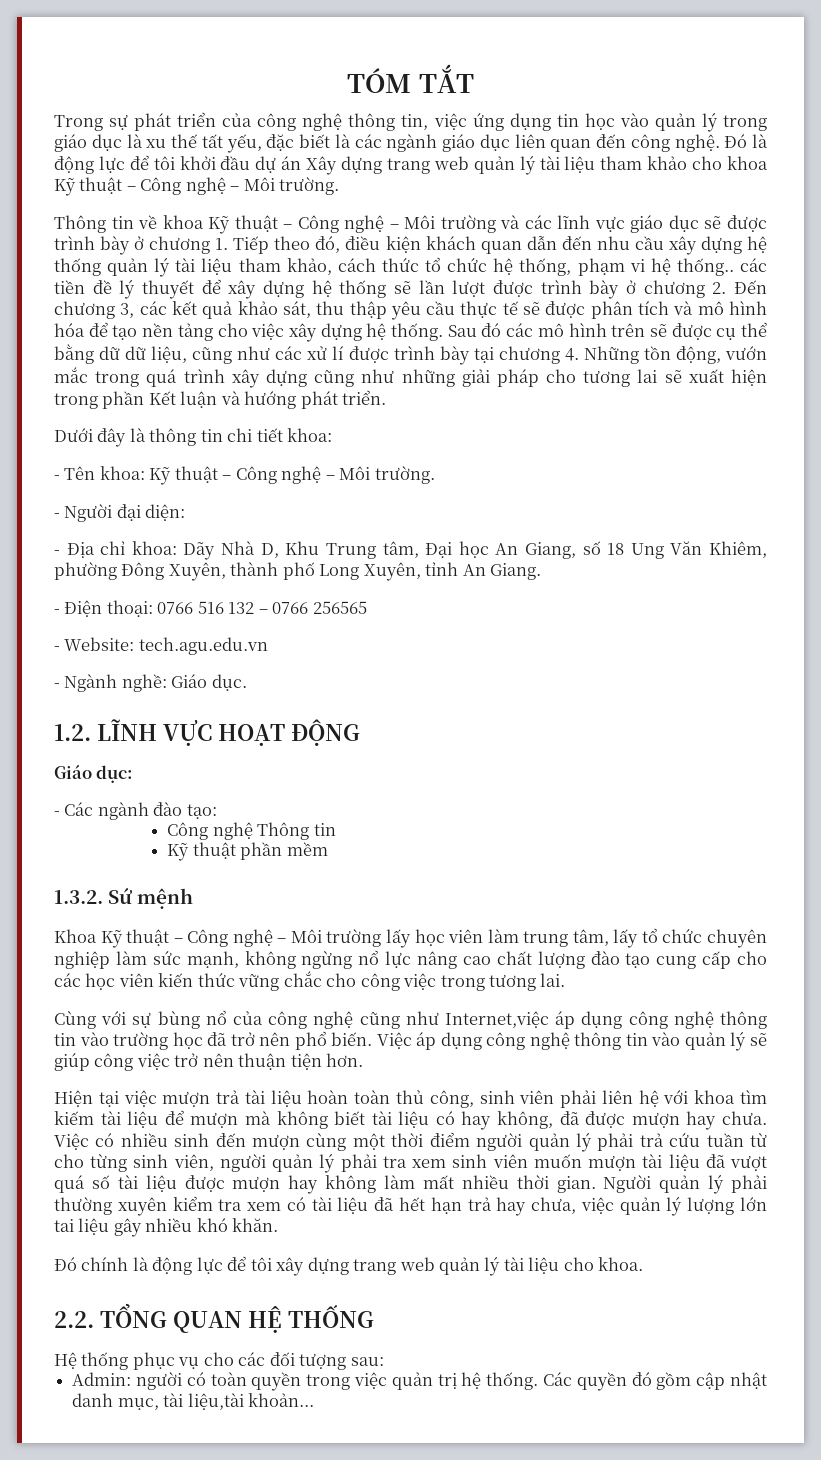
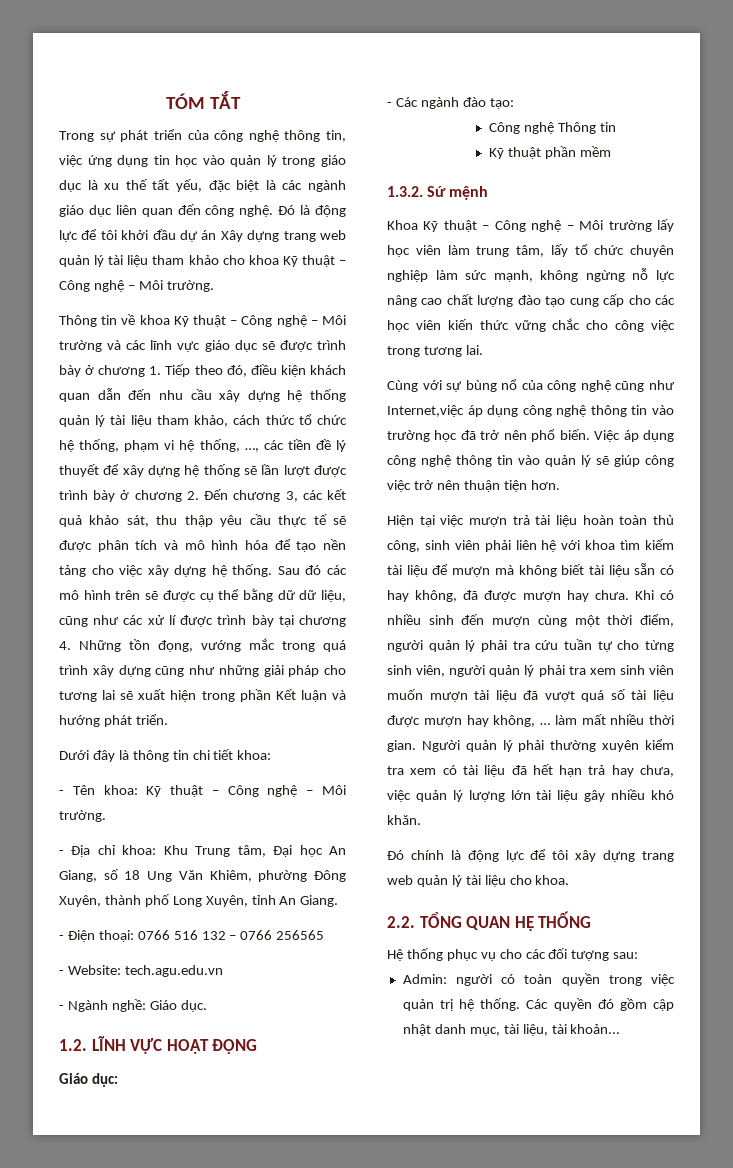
[299,134,330,148] biết -> [236,180,260,192] biệt
[676,258,734,276] thống.. -> [199,439,259,452] thống, …,
[675,346,767,364] động, vướn -> [158,640,241,652] đọng, vướng
[54,504,186,522] // - Người đại diện: -> (106, 816) none
[183,541,279,560] Dãy Nhà D, -> (157, 850) none
[358,950,380,965] nổ -> [632,268,649,280] nỗ
(430, 1119) none -> [634,563,656,575] sẵn
[54,1133,89,1150] Việc -> [634,590,654,600] Khi
[429,1132,664,1152] điểm người quản lý phải trả -> [640,614,674,627] [387,640,530,652] điểm, người quản lý phải tra
[750,1133,767,1147] từ -> [597,641,613,652] tự
[325,1175,377,1193] không -> [493,715,550,727] không, …
[54,1219,74,1232] tai -> [536,790,552,800] tài
[187,1393,244,1410] liệu,tài -> [522,1024,567,1036] liệu, tài

